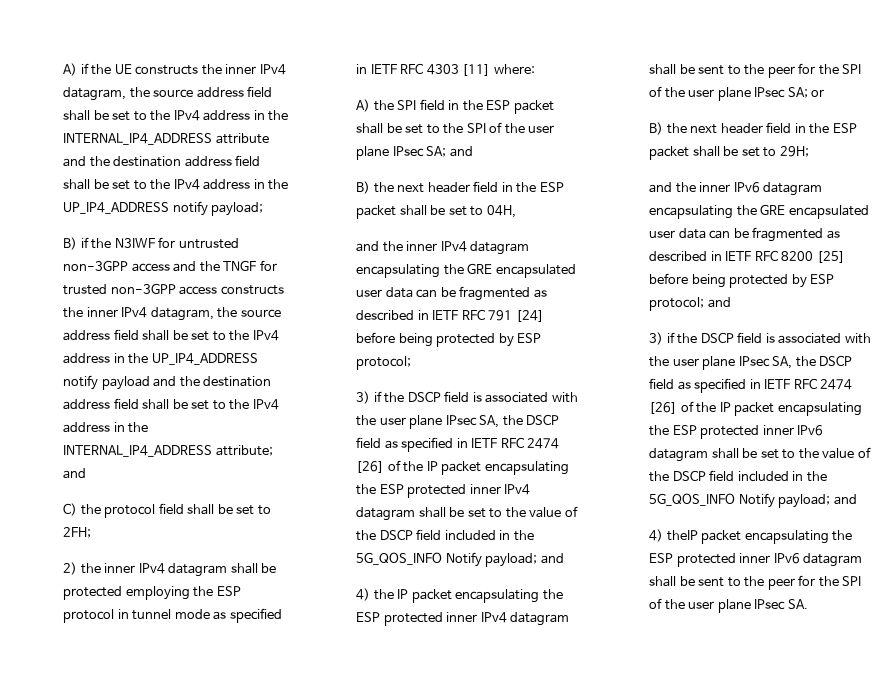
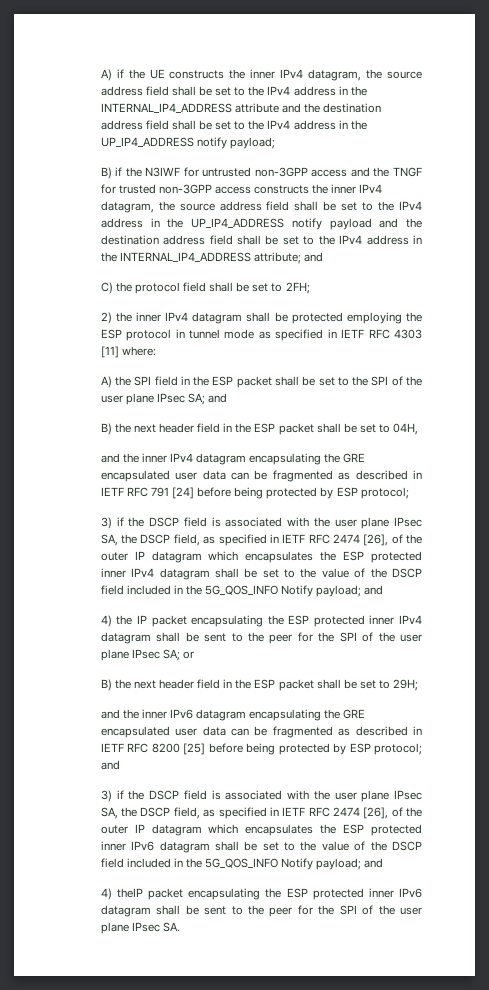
[356,437,560,452] [356,460,569,475] field as specified in IETF RFC 2474 [26] of the IP packet encapsulating -> [173,534,423,546] [100,551,314,563] field, as specified in IETF RFC 2474 [26], of the outer IP datagram which encapsulates
[649,378,853,393] [649,401,862,416] field as specified in IETF RFC 2474 [26] of the IP packet encapsulating -> [173,807,423,819] [100,824,314,836] field, as specified in IETF RFC 2474 [26], of the outer IP datagram which encapsulates

